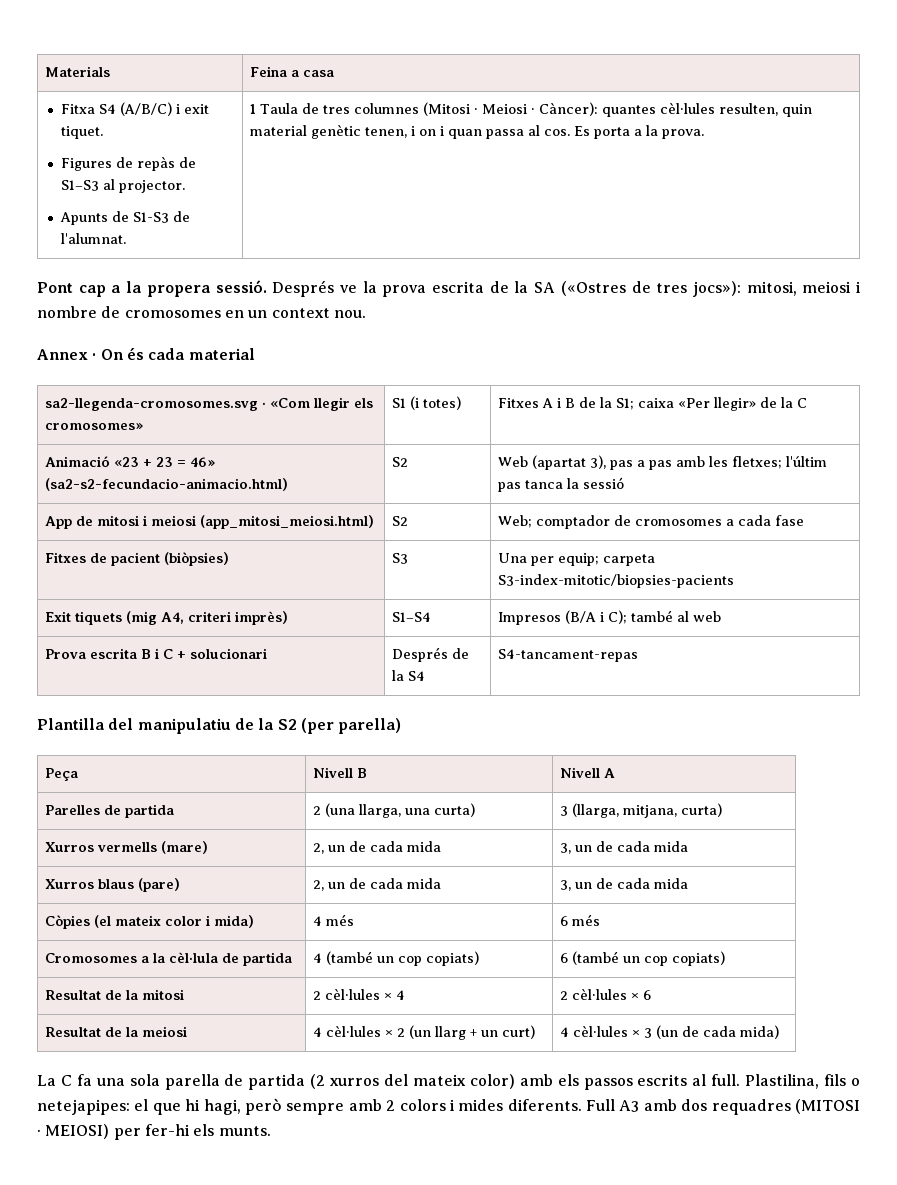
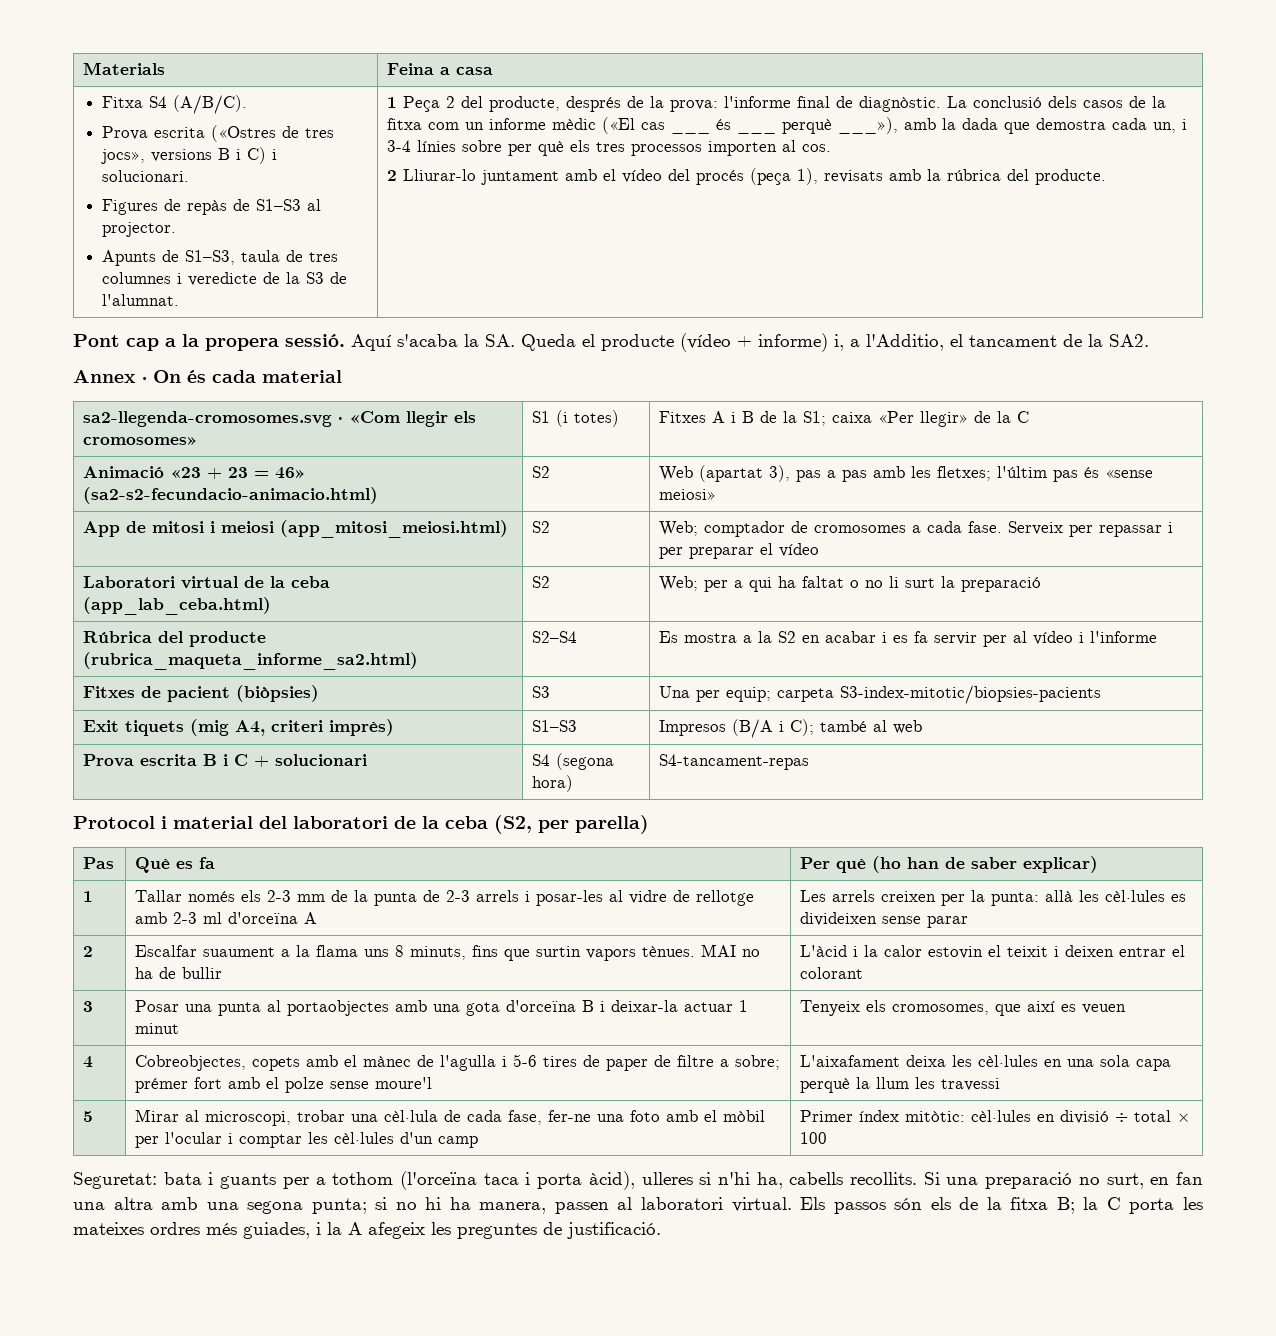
[119,102,209,116] [60,126,103,139] (A/B/C) i exit tiquet. -> [173,95,248,114] [102,125,335,142] [101,147,278,164] [102,170,190,182] (A/B/C). // Prova escrita («Ostres de tres jocs», versions B i C) i solucionari.
[132,211,190,223] [60,233,126,244] [249,102,812,117] [249,124,704,139] S1-S3 de l'alumnat. | 1 Taula de tres columnes (Mitosi · Meiosi · Càncer): quantes cèl·lules resulten, quin material genètic tenen, i on i quan passa al cos. Es porta a la prova. -> [185,250,339,265] [102,272,348,286] [102,294,180,306] [387,96,1167,112] [387,117,666,134] [671,130,711,134] [716,119,732,130] [737,117,1188,134] [387,140,832,156] [387,168,1107,185] S1–S3, taula de tres columnes i veredicte de la S3 de l'alumnat. | 1 Peça 2 del producte, després de la prova: l'informe final de diagnòstic. La conclusió dels casos de la fitxa com un informe mèdic («El cas ___ és ___ perquè ___»), amb la dada que demostra cada un, i 3-4 línies sobre per què els tres processos importen al cos. // 2 Lliurar-lo juntament amb el vídeo del procés (peça 1), revisats amb la rúbrica del producte.
[272,280,862,297] [37,306,366,318] Després ve la prova escrita de la SA («Ostres de tres jocs»): mitosi, meiosi i nombre de cromosomes en un context nou. -> [351,333,1149,352] Aquí s'acaba la SA. Queda el producte (vídeo + informe) i, a l'Additio, el tancament de la SA2.
[524,477,624,489] tanca la sessió -> [1084,467,1154,478] [659,489,717,500] és «sense meiosi»
[774,515,804,526] fase -> [968,521,1174,537] [659,543,820,559] [83,576,331,589] [83,597,272,615] [532,576,551,588] [659,576,1042,592] [83,631,267,647] [83,652,419,670] [532,631,578,643] [659,631,1158,647] fase. Serveix per repassar i per preparar el vídeo // Laboratori virtual de la ceba (app_lab_ceba.html) | S2 | Web; per a qui ha faltat o no li surt la preparació // Rúbrica del producte (rubrica_maqueta_informe_sa2.html) | S2–S4 | Es mostra a la S2 en acabar i es fa servir per al vídeo i l'informe
[391,612,431,622] S1–S4 -> [532,720,578,732] S1–S3
[391,647,469,662] [391,670,425,681] Després de la S4 -> [532,753,615,770] [532,775,574,792] S4 (segona hora)
[37,718,402,734] [44,768,78,781] [312,767,367,778] [559,767,615,778] [44,804,174,818] [312,803,475,818] [559,803,722,818] [44,841,208,854] [312,841,441,854] [559,841,688,854] [44,878,180,892] [312,878,441,891] [559,878,688,891] [44,915,254,929] [312,914,354,926] [559,914,600,926] [44,952,292,966] [312,951,479,966] [559,951,725,966] [44,989,184,1000] [312,988,405,1000] [559,988,651,1000] [44,1026,187,1037] [312,1025,535,1040] [559,1025,779,1039] [37,1074,861,1090] [37,1098,861,1115] [37,1124,271,1140] Plantilla del manipulatiu de la S2 (per parella) // Peça | Nivell B | Nivell A // Parelles de partida | 2 (una llarga, una curta) | 3 (llarga, mitjana, curta) // Xurros vermells (mare) | 2, un de cada mida | 3, un de cada mida // Xurros blaus (pare) | 2, un de cada mida | 3, un de cada mida // Còpies (el mateix color i mida) | 4 més | 6 més // Cromosomes a la cèl·lula de partida | 4 (també un cop copiats) | 6 (també un cop copiats) // Resultat de la mitosi | 2 cèl·lules × 4 | 2 cèl·lules × 6 // Resultat de la meiosi | 4 cèl·lules × 2 (un llarg + un curt) | 4 cèl·lules × 3 (un de cada mida) // La C fa una sola parella de partida (2 xurros del mateix color) amb els passos escrits al full. Plastilina, fils o netejapipes: el que hi hagi, però sempre amb 2 colors i mides diferents. Full A3 amb dos requadres (MITOSI · MEIOSI) per fer-hi els munts. -> [73,815,649,834] [83,857,115,869] [135,857,216,873] [800,856,1099,873] [83,891,94,902] [135,890,755,906] [135,912,318,924] [800,890,1187,906] [800,912,969,928] [83,946,94,957] [135,944,761,961] [135,967,223,979] [800,945,1186,959] [800,967,864,979] [83,1001,94,1012] [135,1000,749,1016] [135,1023,180,1034] [800,1000,1127,1016] [83,1056,94,1068] [135,1054,781,1071] [135,1077,433,1093] [800,1055,1172,1071] [800,1077,1001,1093] [83,1111,94,1122] [135,1109,766,1126] [135,1132,479,1148] [800,1110,1191,1124] [800,1132,828,1144] [73,1171,1204,1190] [73,1197,1203,1214] [73,1222,661,1239] Protocol i material del laboratori de la ceba (S2, per parella) // Pas | Què es fa | Per què (ho han de saber explicar) // 1 | Tallar només els 2-3 mm de la punta de 2-3 arrels i posar-les al vidre de rellotge amb 2-3 ml d'orceïna A | Les arrels creixen per la punta: allà les cèl·lules es divideixen sense parar // 2 | Escalfar suaument a la flama uns 8 minuts, fins que surtin vapors tènues. MAI no ha de bullir | L'àcid i la calor estovin el teixit i deixen entrar el colorant // 3 | Posar una punta al portaobjectes amb una gota d'orceïna B i deixar-la actuar 1 minut | Tenyeix els cromosomes, que així es veuen // 4 | Cobreobjectes, copets amb el mànec de l'agulla i 5-6 tires de paper de filtre a sobre; prémer fort amb el polze sense moure'l | L'aixafament deixa les cèl·lules en una sola capa perquè la llum les travessi // 5 | Mirar al microscopi, trobar una cèl·lula de cada fase, fer-ne una foto amb el mòbil per l'ocular i comptar les cèl·lules d'un camp | Primer índex mitòtic: cèl·lules en divisió ÷ total × 100 // Seguretat: bata i guants per a tothom (l'orceïna taca i porta àcid), ulleres si n'hi ha, cabells recollits. Si una preparació no surt, en fan una altra amb una segona punta; si no hi ha manera, passen al laboratori virtual. Els passos són els de la fitxa B; la C porta les mateixes ordres més guiades, i la A afegeix les preguntes de justificació.

